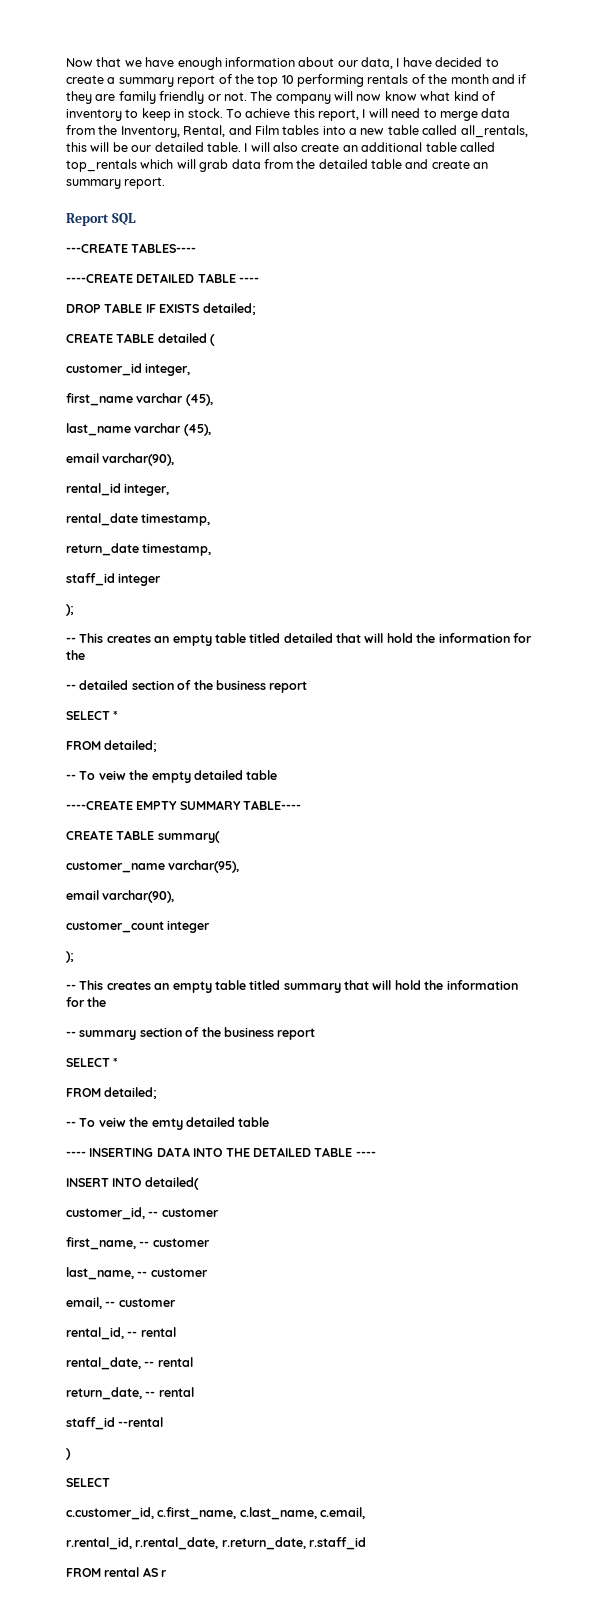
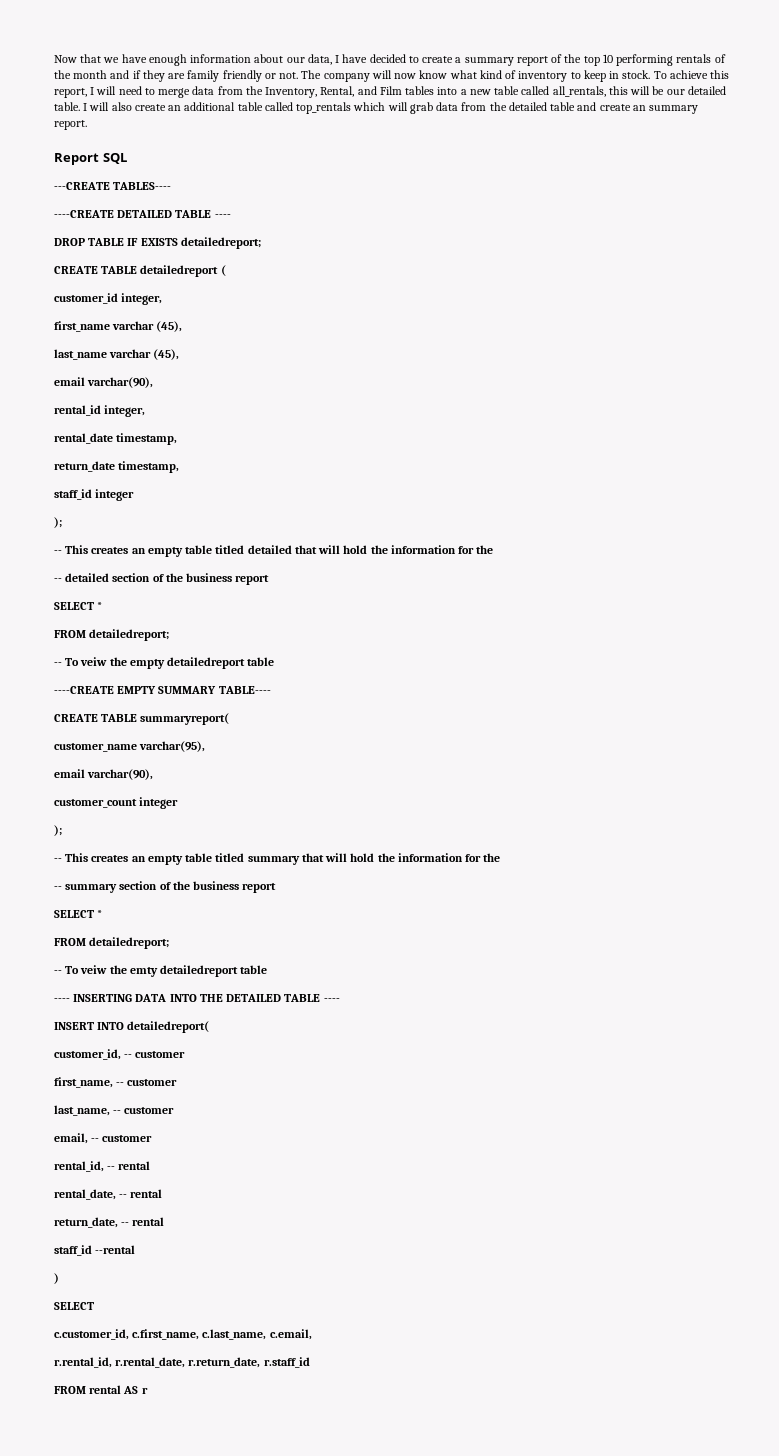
[202,303,256,315] [66,333,207,343] detailed; // CREATE TABLE detailed -> [180,237,261,249] [54,265,219,277] detailedreport; // CREATE TABLE detailedreport
[104,740,158,752] detailed; -> [89,629,170,641] detailedreport;
[193,770,243,780] detailed -> [167,657,246,669] detailedreport
[157,831,220,843] summary( -> [140,713,230,725] summaryreport(
[104,1087,158,1099] detailed; -> [89,937,170,949] detailedreport;
[185,1117,235,1127] detailed -> [160,965,239,977] detailedreport
[144,1177,199,1190] detailed( -> [127,1021,210,1033] detailedreport(

